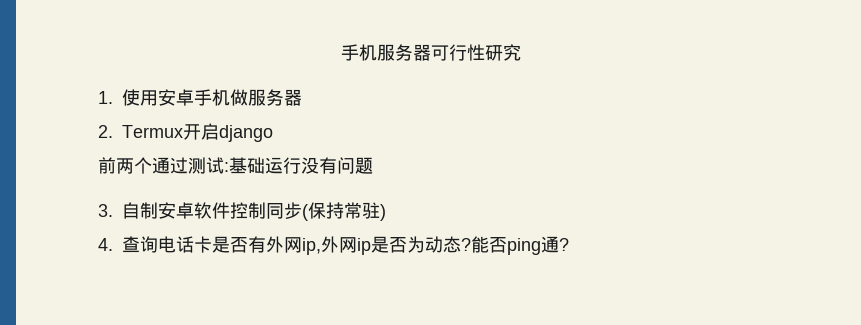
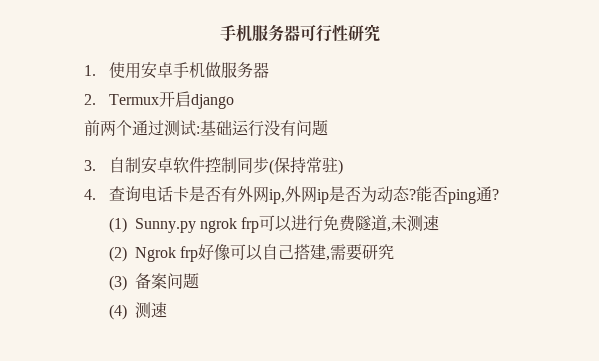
(569, 244) none -> [108,215,440,233] [108,244,395,262] [108,273,199,291] [108,302,167,320] // (1) Sunny.py ngrok frp可以进行免费隧道,未测速 // (2) Ngrok frp好像可以自己搭建,需要研究 // (3)备案问题 // (4)测速

